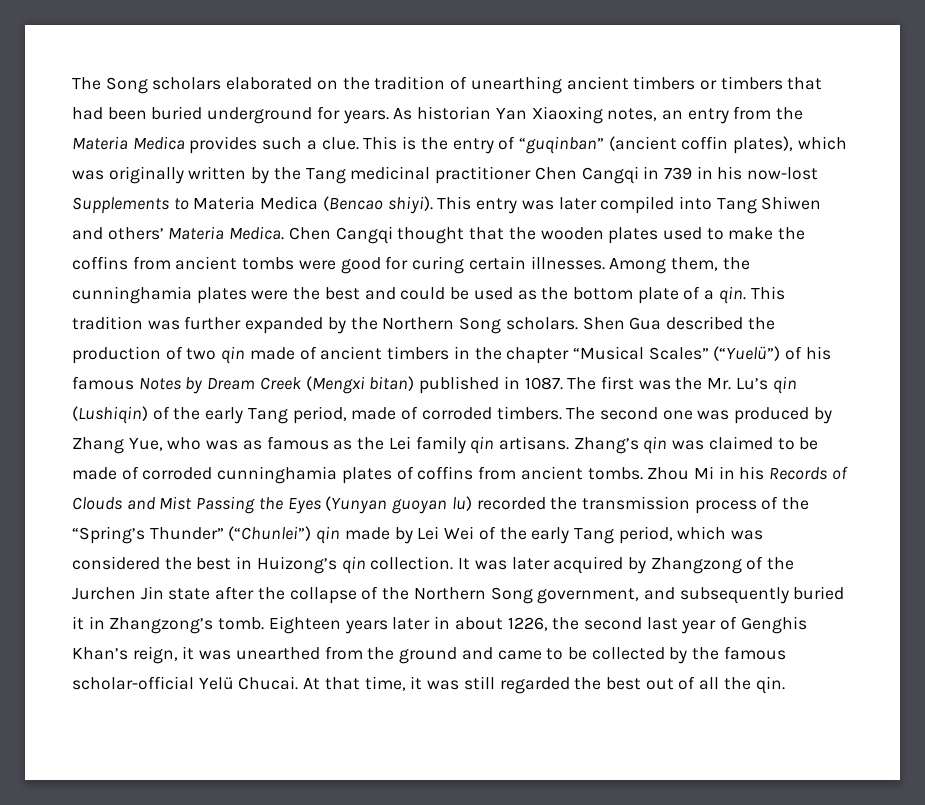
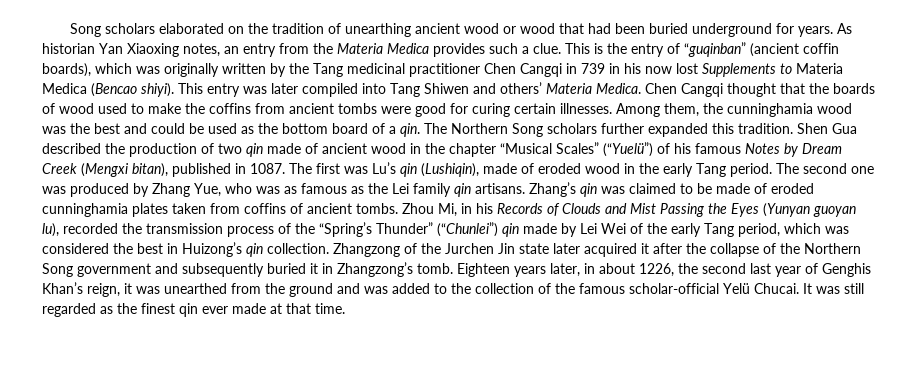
[72,77,101,90] The -> (70, 30) none
[633,76,783,90] timbers or timbers -> [464,23,556,34] wood or wood
[733,136,794,154] plates), -> [42,63,91,77] boards),
[747,167,819,180] now-lost -> [645,63,698,74] now lost
[540,227,659,244] wooden plates -> [833,83,875,94] [42,103,94,114] boards of wood
[196,287,289,304] plates were -> [817,103,852,114] [42,126,66,134] wood was
[637,287,679,304] plate -> [332,123,368,134] board
[750,286,785,300] [72,316,578,334] This tradition was further expanded by the Northern Song scholars. -> [424,123,793,137] The Northern Song scholars further expanded this tradition.
[387,346,450,360] timbers -> [371,143,406,154] wood
[369,376,415,391] bitan) -> [132,163,168,177] bitan),
[675,376,797,394] [72,406,562,424] the Mr. Lu’s qin (Lushiqin) of the early Tang period, made of corroded timbers. -> [372,162,772,177] Lu’s qin (Lushiqin), made of eroded wood in the early Tang period.
[142,466,517,484] corroded cunninghamia plates of coffins from -> [771,183,814,194] [42,203,303,217] eroded cunninghamia plates taken from coffins of
[693,466,714,479] Mi -> [438,203,457,217] Mi,
[451,496,472,511] lu) -> [42,223,59,237] lu),
[458,556,646,574] It was later acquired by -> (329, 248) none
(211, 594) none -> [553,243,649,257] later acquired it
[537,588,640,604] government, -> [77,263,151,277] government
[392,617,431,630] later -> [550,263,580,277] later,
[497,647,688,664] came to be collected by -> [364,283,551,294] was added to the collection of
[303,676,785,694] At that time, it was still regarded the best out of all the qin. -> [803,283,864,294] [42,303,345,317] It was still regarded as the finest qin ever made at that time.

